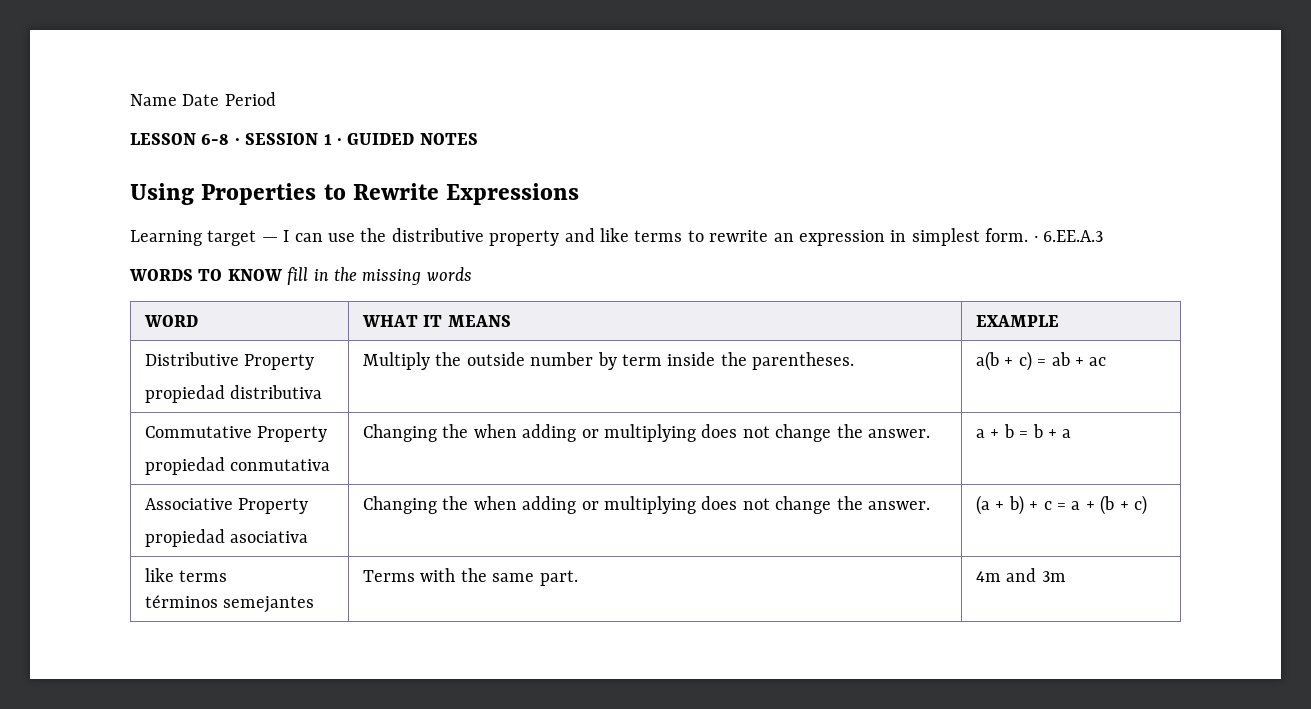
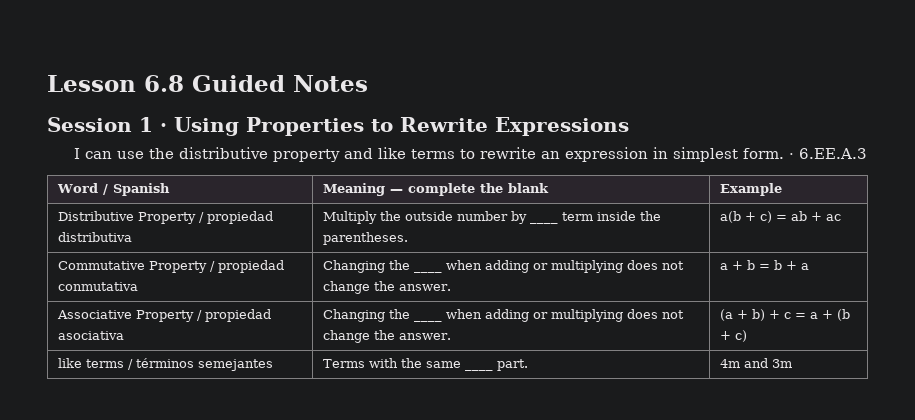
[130,92,276,106] [130,133,478,145] Name Date Period // LESSON 6-8 · SESSION 1 · GUIDED NOTES // -> [47,75,368,92] [47,117,167,132] Lesson 6.8 Guided Notes // Session 1 ·
[130,230,278,246] Learning target — -> (629, 126) none
[129,267,472,285] [144,315,199,327] [362,315,511,327] [976,315,1060,327] // WORDS TO KNOW fill in the missing words // WORD | WHAT IT MEANS | EXAMPLE -> [57,183,171,196] [323,183,550,196] [720,183,783,196] // Word / Spanish | Meaning — complete the blank | Example
(315, 362) // -> [199,212,205,223] /
(617, 361) none -> [530,221,559,224] ____
(328, 434) // -> [210,261,216,272] /
(469, 431) none -> [414,270,443,273] ____
(309, 506) // -> [197,310,203,321] /
(469, 503) none -> [414,319,443,322] ____
(228, 576) // -> [128,359,134,370] /
(535, 577) none -> [465,368,494,371] ____

